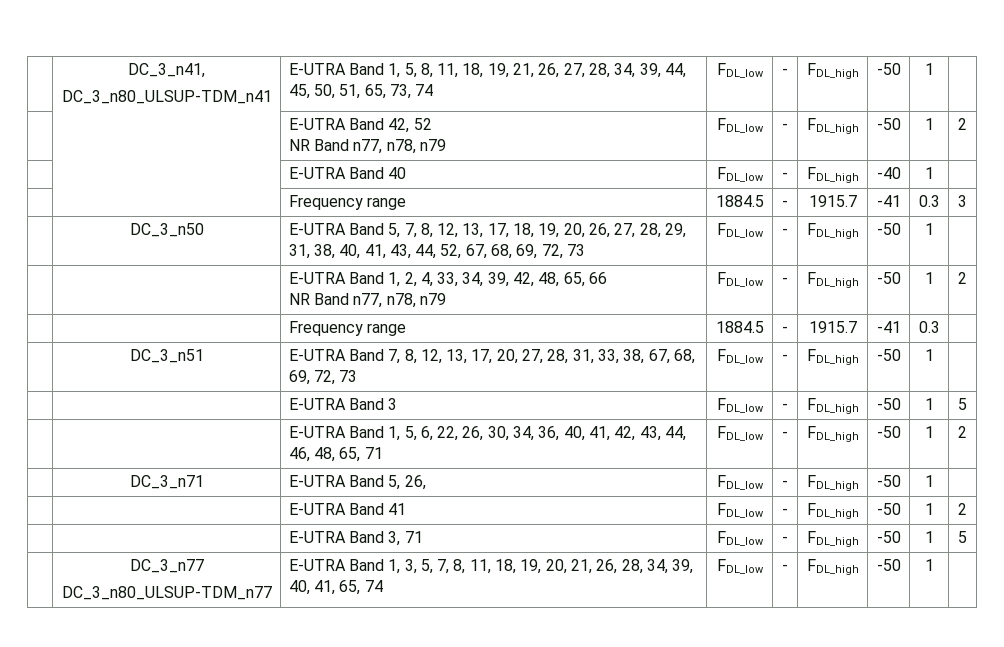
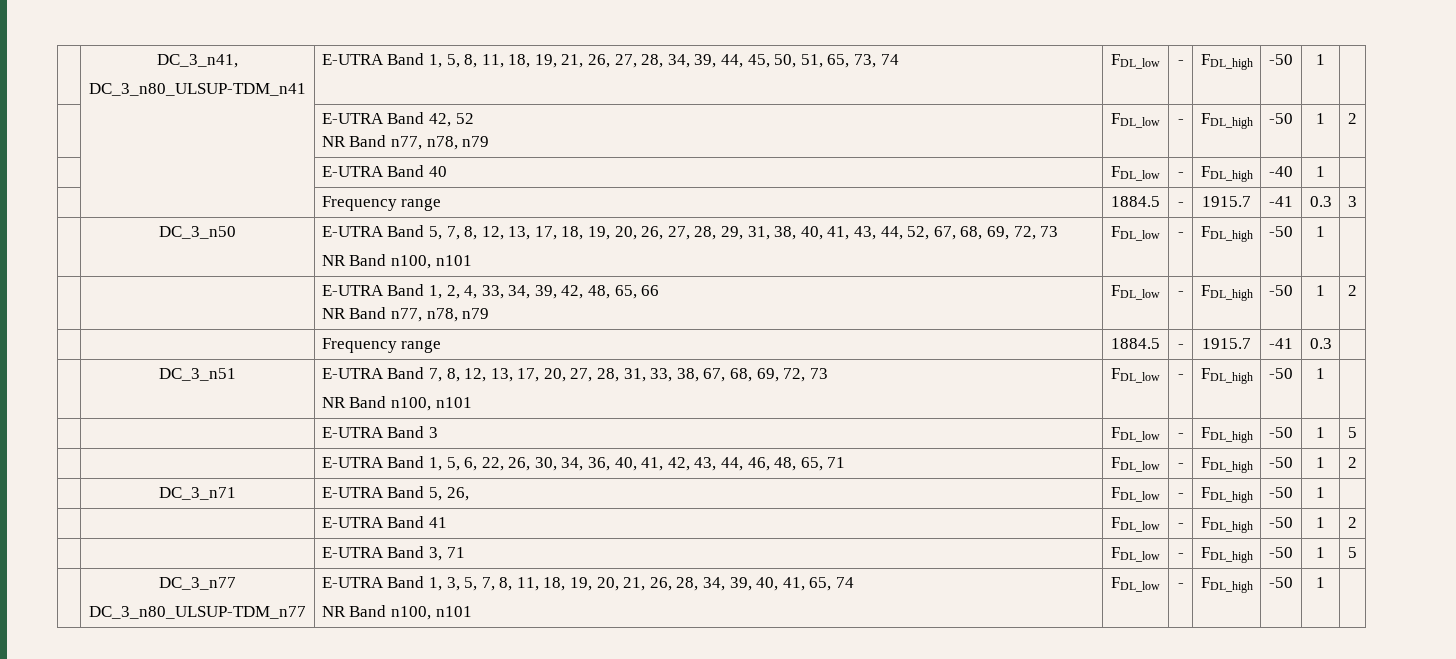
(586, 250) none -> [321,254,472,269] // NR Band n100, n101
(358, 376) none -> [321,396,472,411] // NR Band n100, n101
(383, 586) none -> [321,605,472,620] // NR Band n100, n101

